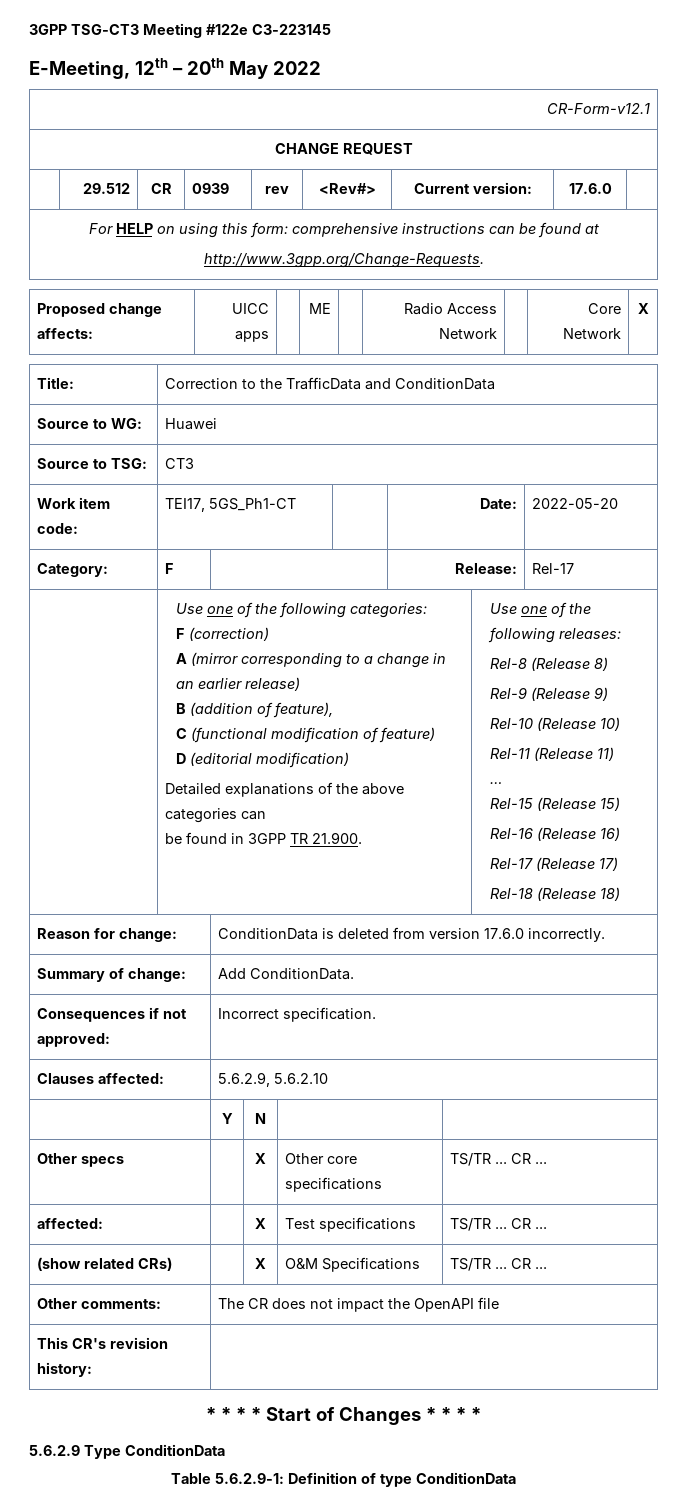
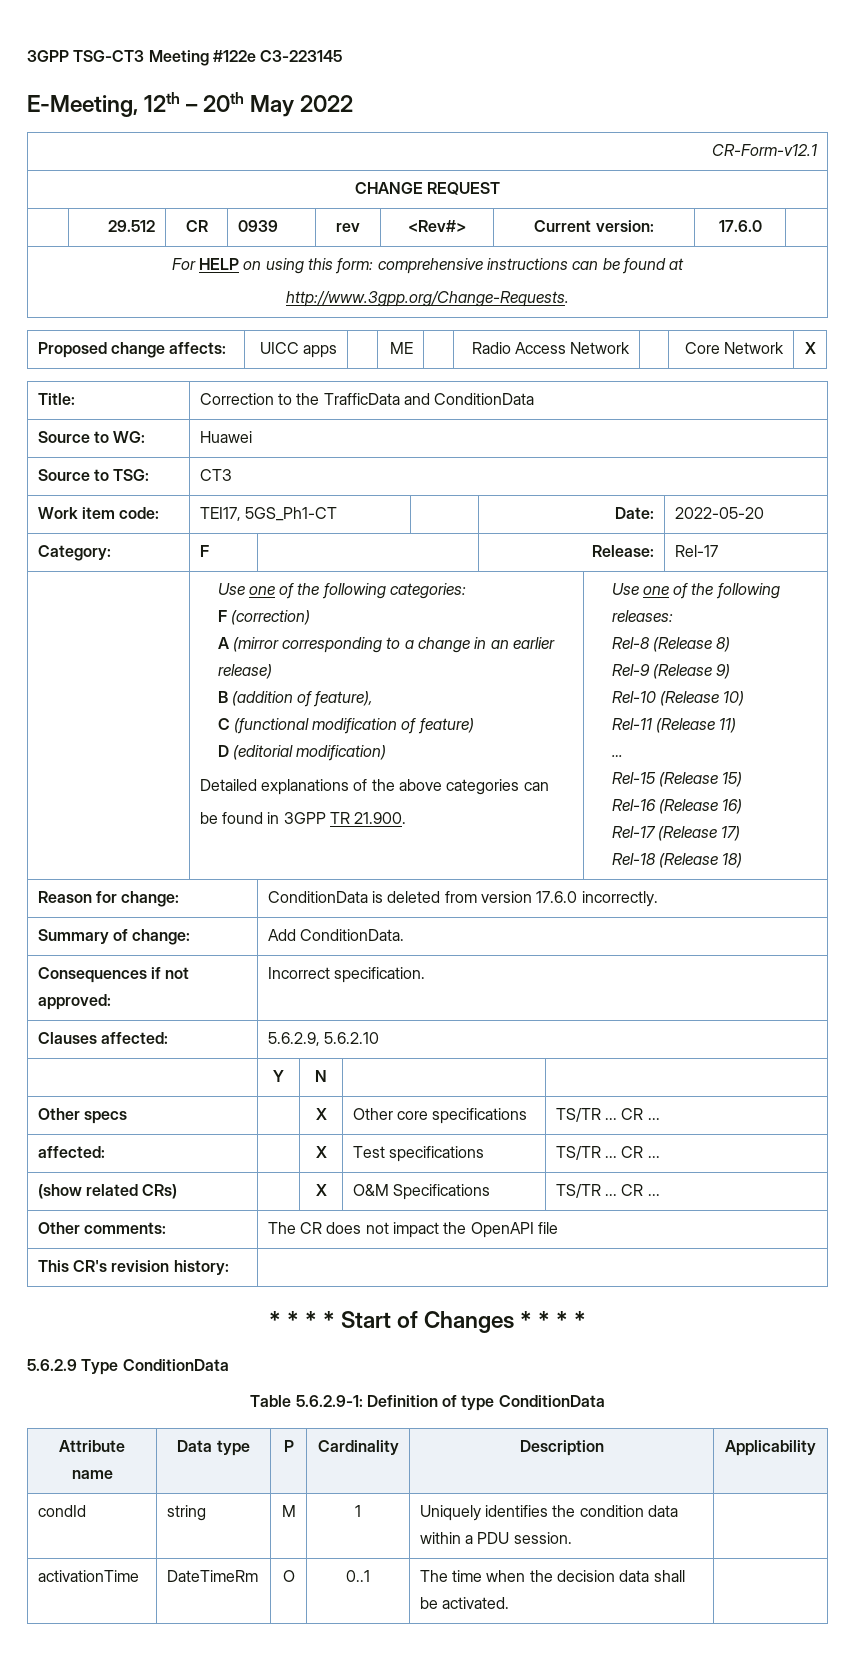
(516, 1478) none -> [59,1440,125,1452] [71,1470,113,1479] [177,1440,250,1456] [283,1440,294,1452] [317,1440,399,1455] [519,1440,604,1456] [725,1440,816,1456] [37,1505,86,1517] [166,1505,206,1521] [281,1505,296,1517] [355,1505,361,1517] [419,1505,678,1521] [419,1532,572,1544] [37,1570,139,1582] [166,1570,258,1582] [282,1570,295,1582] [346,1570,370,1582] [419,1570,685,1582] [419,1597,509,1609] // Attribute name | Data type | P | Cardinality | Description | Applicability // condId | string | M | 1 | Uniquely identifies the condition data within a PDU session. | // activationTime | DateTimeRm | O | 0..1 | The time when the decision data shall be activated. |

